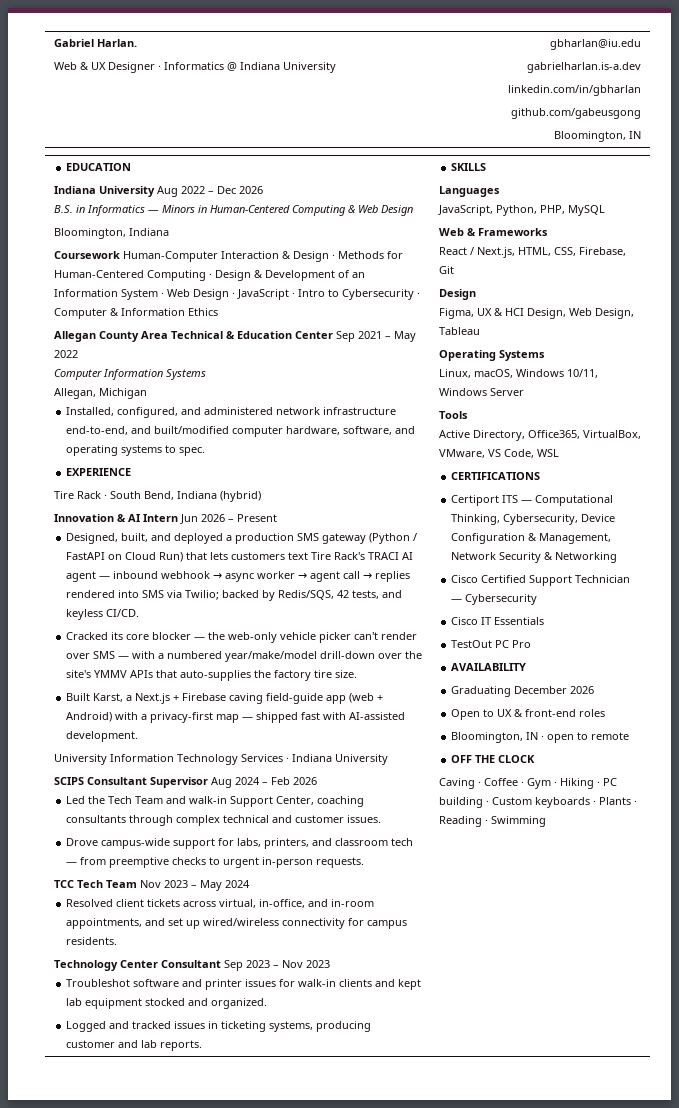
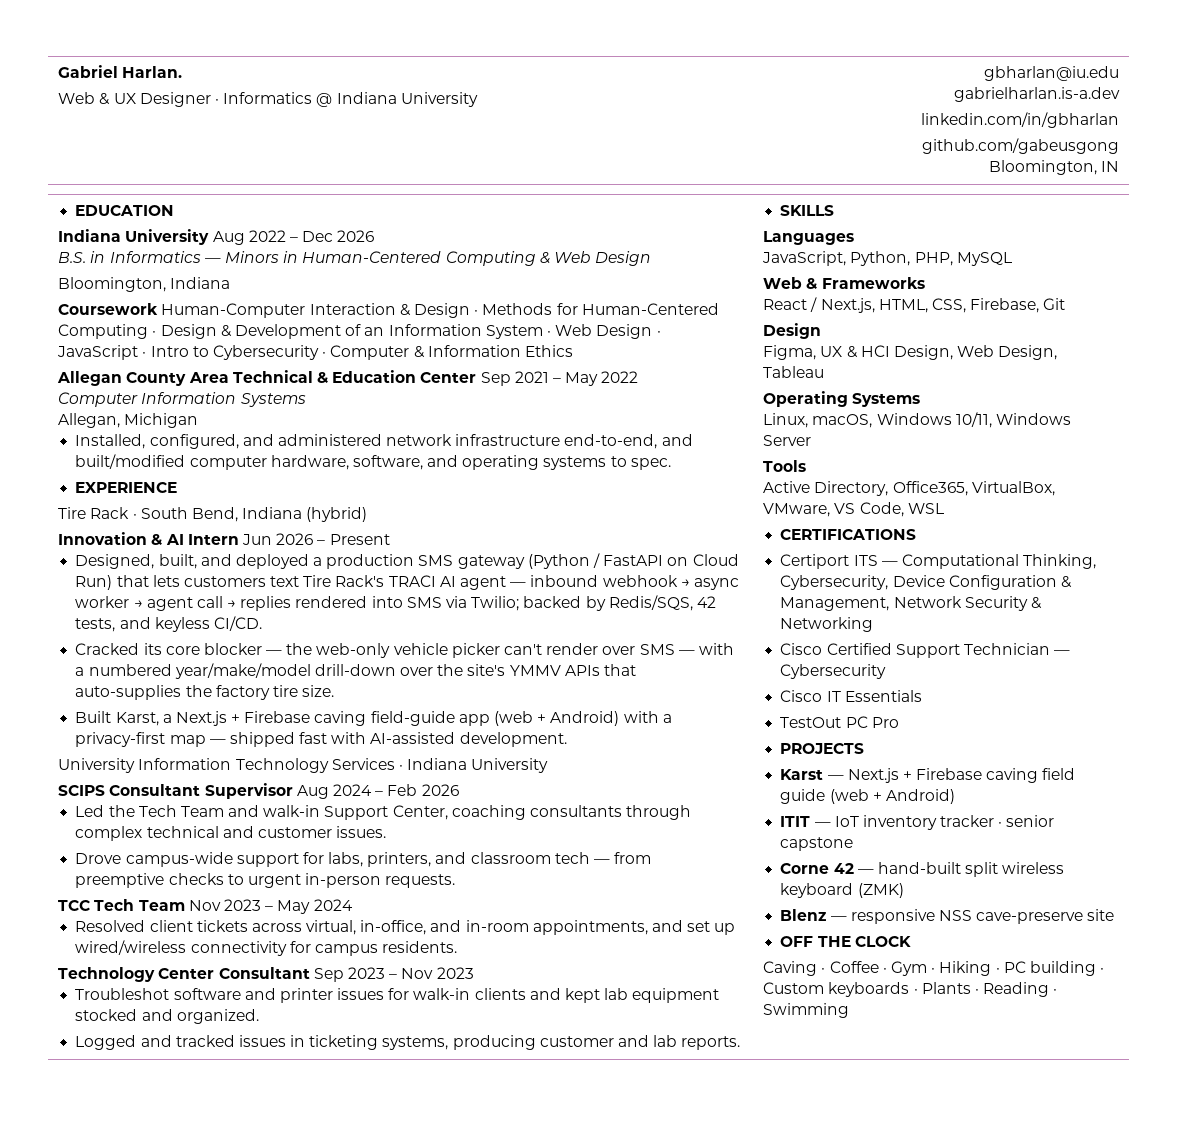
[450,663,526,671] [450,686,594,697] [450,709,605,720] [450,732,629,743] AVAILABILITY // Graduating December 2026 // Open to UX & front-end roles // Bloomington, IN · open to remote -> [780,743,865,754] [780,768,1076,783] [780,789,955,804] [780,815,1055,830] [780,837,854,851] [780,862,1065,877] [780,883,904,898] [780,909,1115,924] PROJECTS // Karst — Next.js + Firebase caving field guide (web + Android) // ITIT — IoT inventory tracker · senior capstone // Corne 42 — hand-built split wireless keyboard (ZMK) // Blenz — responsive NSS cave-preserve site

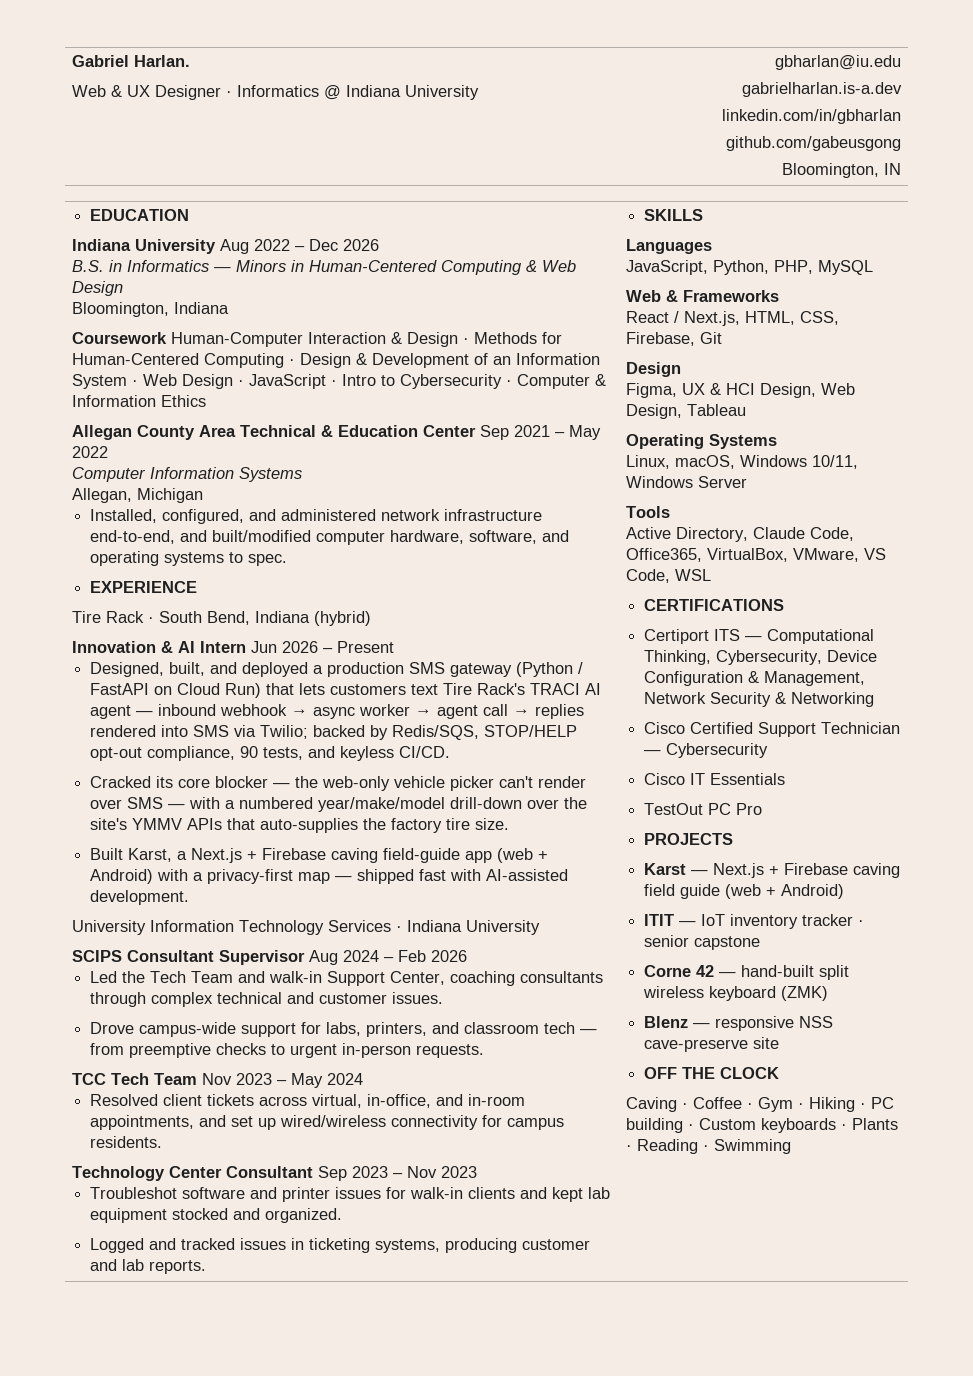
[696,596,716,608] 42 -> [484,725,578,737] [90,746,259,761] STOP/HELP opt-out compliance, 90
(889, 488) none -> [753,527,855,541] Claude Code,

